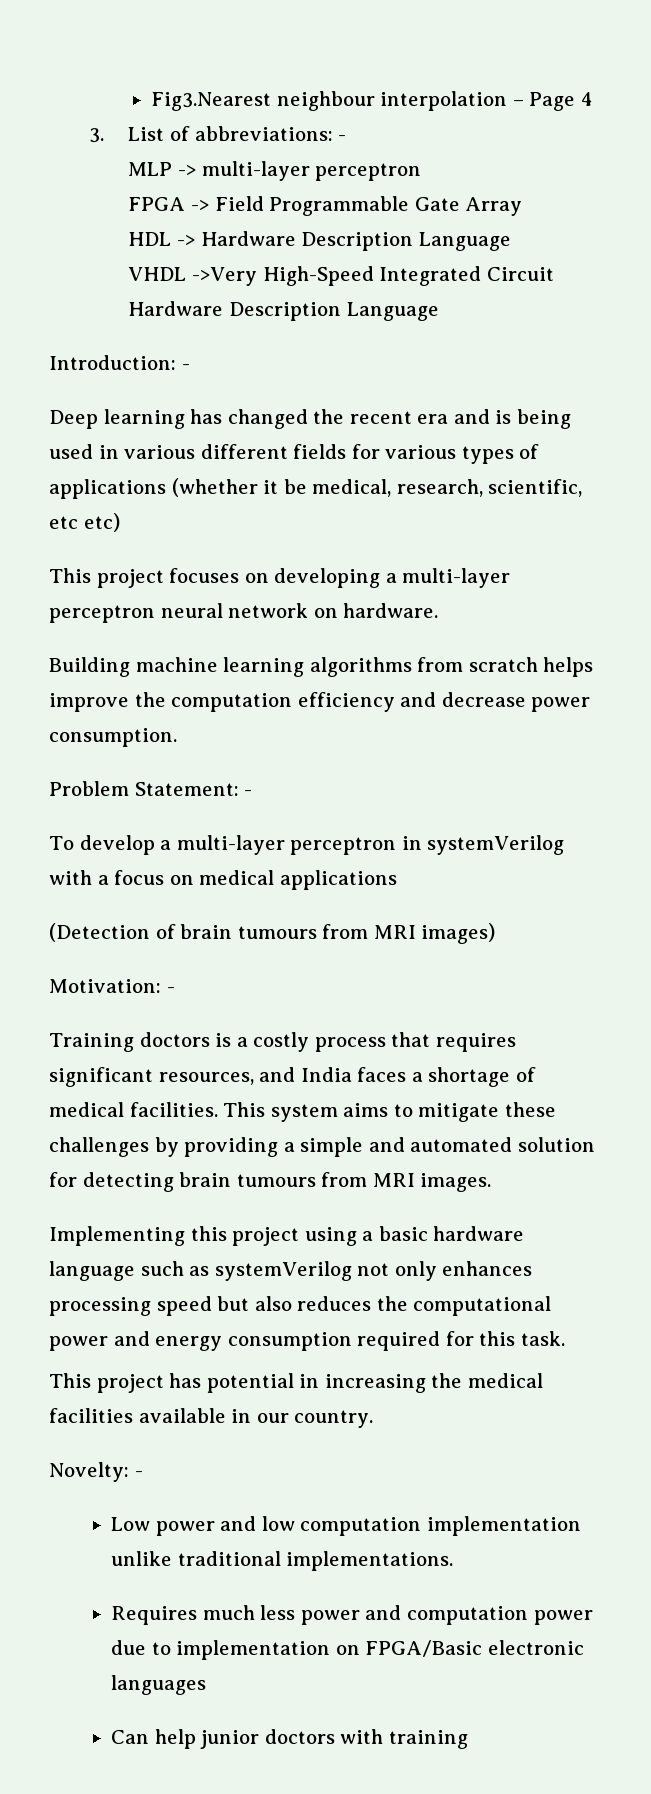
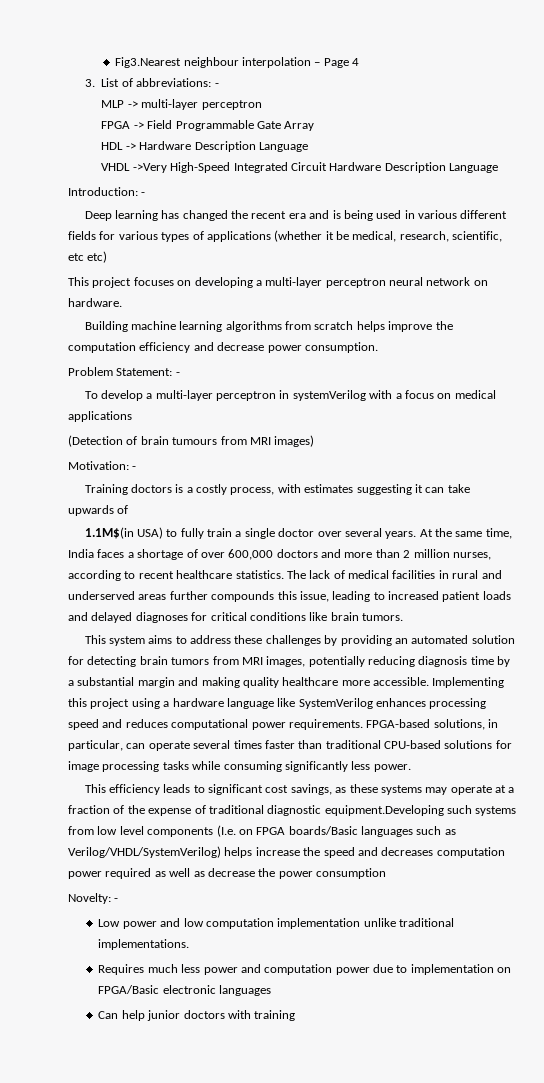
[314,1032,516,1052] [49,1067,296,1087] process that requires significant resources, and -> [230,484,470,495] [68,505,129,516] [84,527,512,539] process, with estimates suggesting it can take upwards of // 1.1M$(in USA) to fully train a single doctor over several years. At the same time,
[49,1102,218,1117] medical facilities. -> [200,549,491,560] [68,570,502,581] [68,591,511,602] [68,612,403,623] over 600,000 doctors and more than 2 million nurses, according to recent healthcare statistics. The lack of medical facilities in rural and underserved areas further compounds this issue, leading to increased patient loads and delayed diagnoses for critical conditions like brain tumors. //
[418,1103,500,1122] mitigate -> [190,635,232,644] address
[283,1137,405,1157] a simple and -> [394,638,408,644] an
[236,1172,492,1192] tumours from MRI images. // -> [171,656,511,667] [68,677,429,688] tumors from MRI images, potentially reducing diagnosis time by a substantial margin and making quality healthcare more accessible.
[378,1226,428,1241] basic -> (170, 704) none
[140,1261,533,1281] [49,1296,552,1316] [49,1331,565,1351] [49,1373,543,1393] [49,1408,374,1428] such as systemVerilog not only enhances processing speed but also reduces the computational power and energy consumption required for this task. // This project has potential in increasing the medical facilities available in our country. -> [277,698,487,709] [68,719,498,730] [68,740,512,751] [68,761,411,772] [84,784,515,795] [68,805,517,816] [68,825,456,837] [68,846,505,858] [68,868,386,879] like SystemVerilog enhances processing speed and reduces computational power requirements. FPGA-based solutions, in particular, can operate several times faster than traditional CPU-based solutions for image processing tasks while consuming significantly less power. // This efficiency leads to significant cost savings, as these systems may operate at a fraction of the expense of traditional diagnostic equipment.Developing such systems from low level components (I.e. on FPGA boards/Basic languages such as Verilog/VHDL/SystemVerilog) helps increase the speed and decreases computation power required as well as decrease the power consumption

